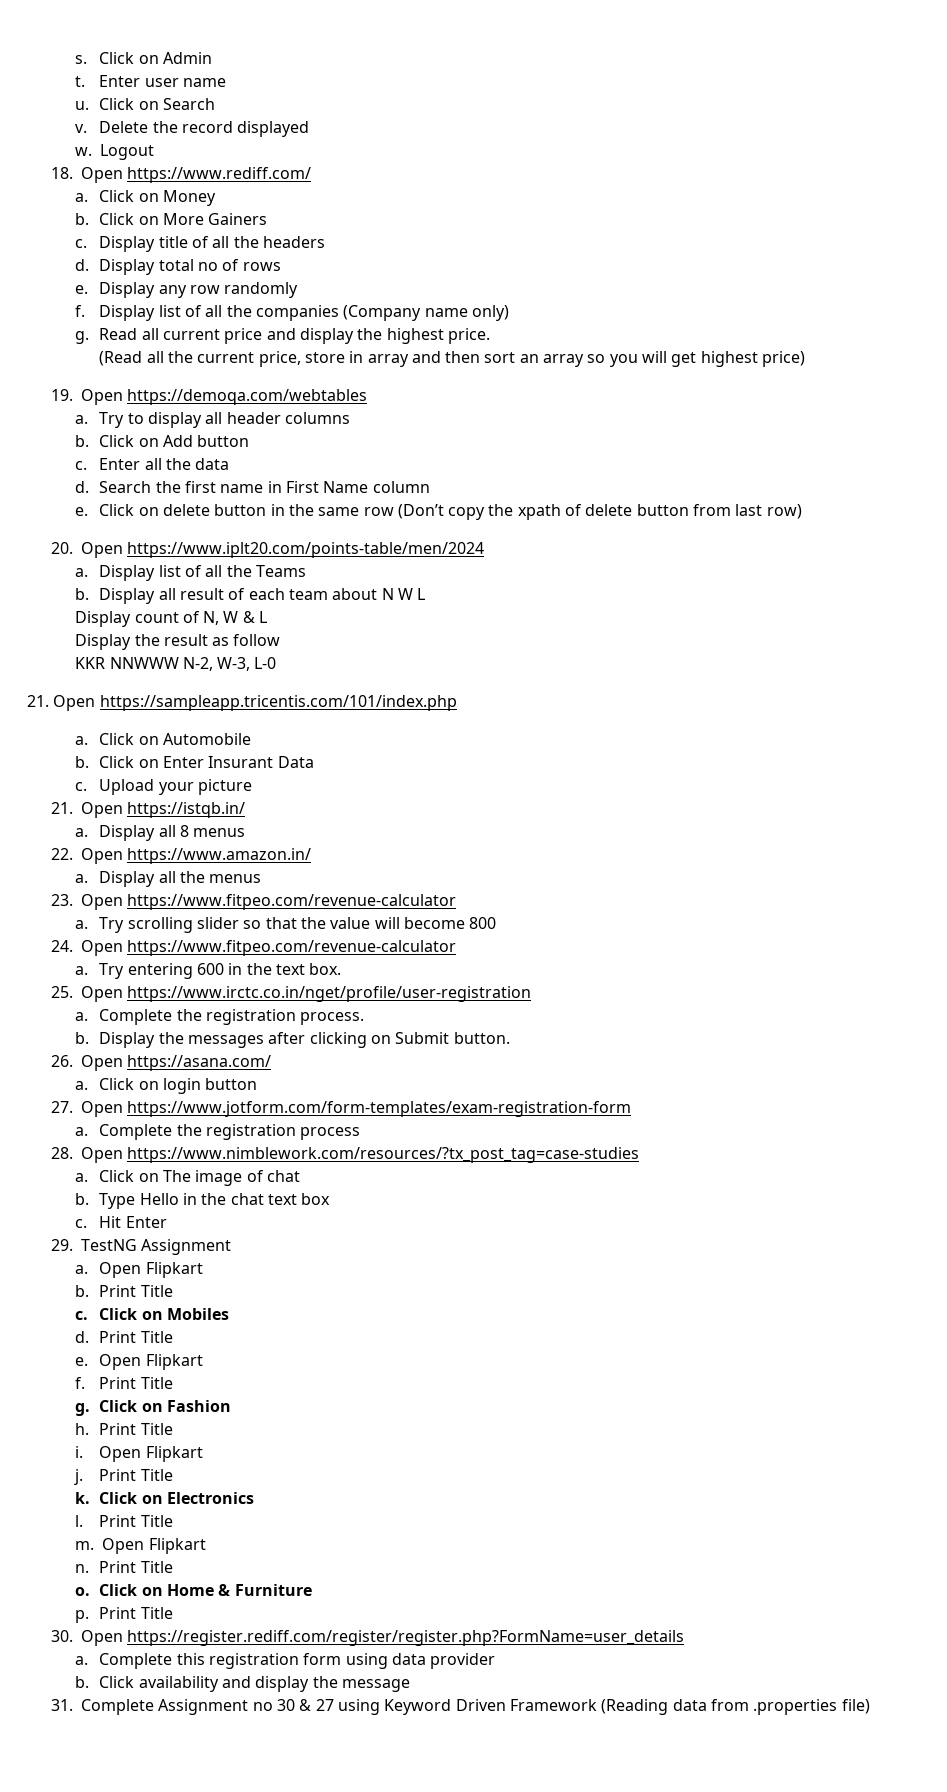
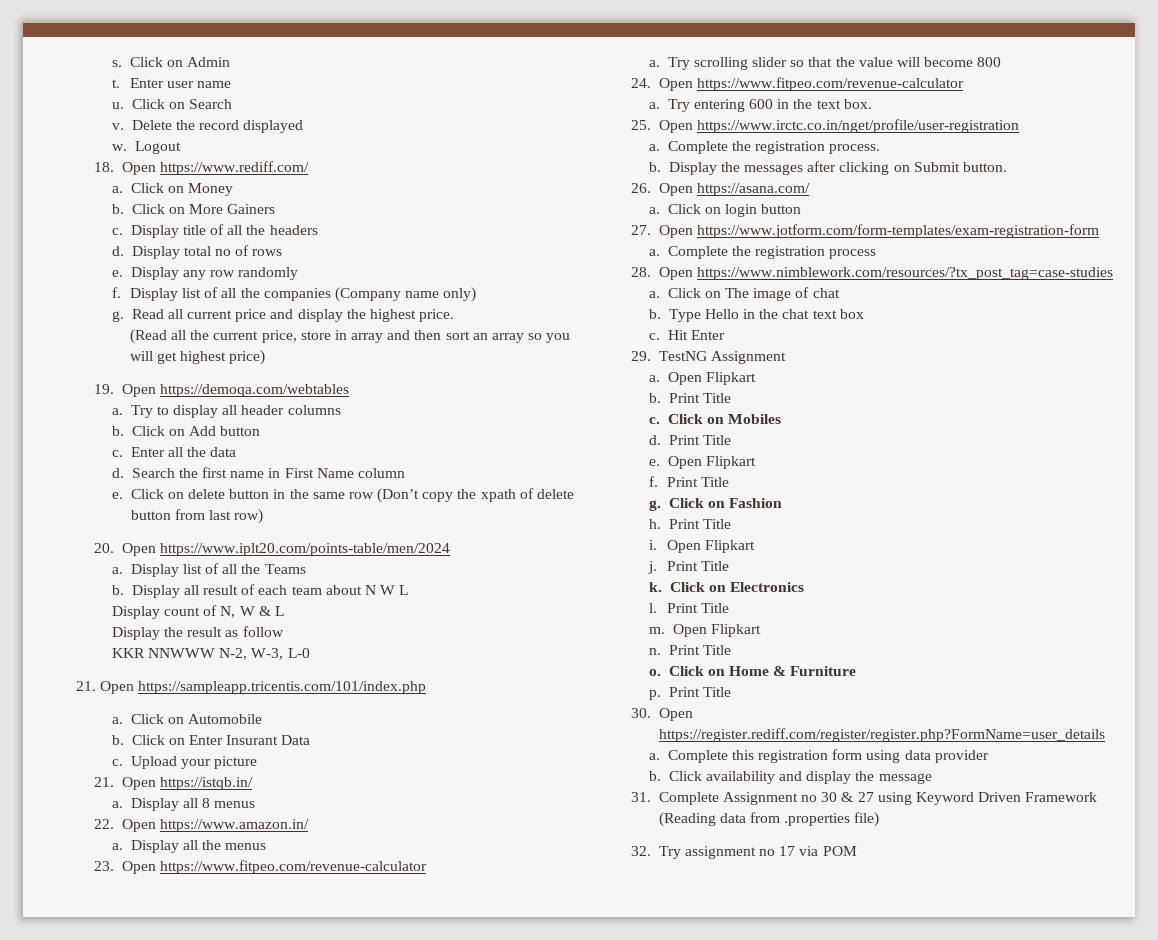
(870, 1706) none -> [630,846,857,859] // 32. Try assignment no 17 via POM

